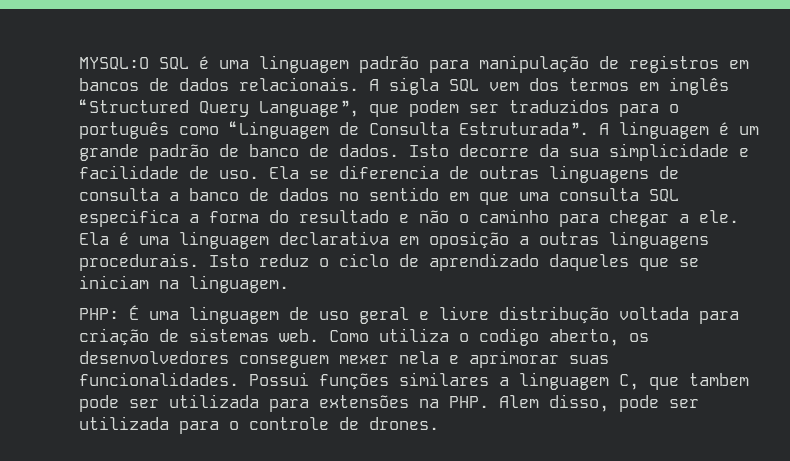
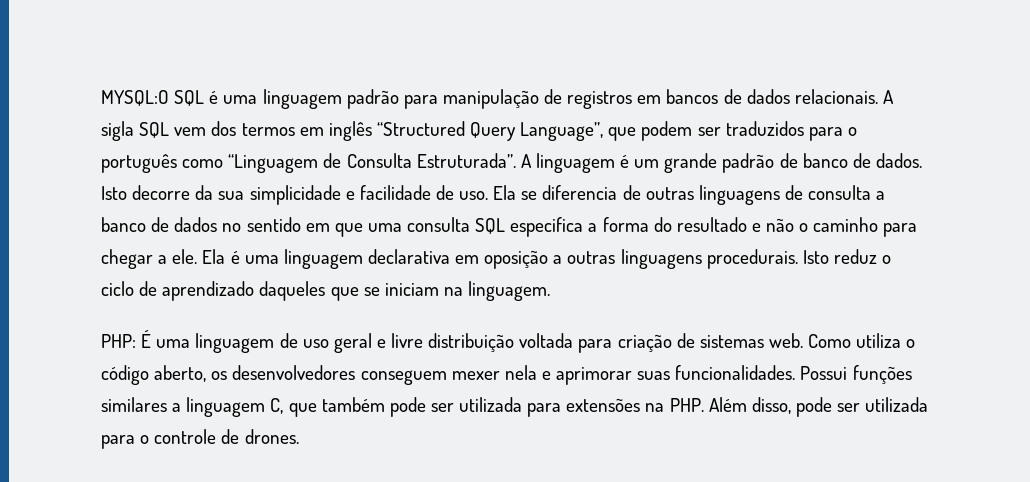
[499,306,609,324] distribução -> [428,333,515,352] distribuição
[479,328,539,346] codigo -> [101,365,149,385] código
[689,373,749,386] tambem -> [321,397,385,412] também
[499,395,539,408] Alem -> [708,397,747,412] Além

